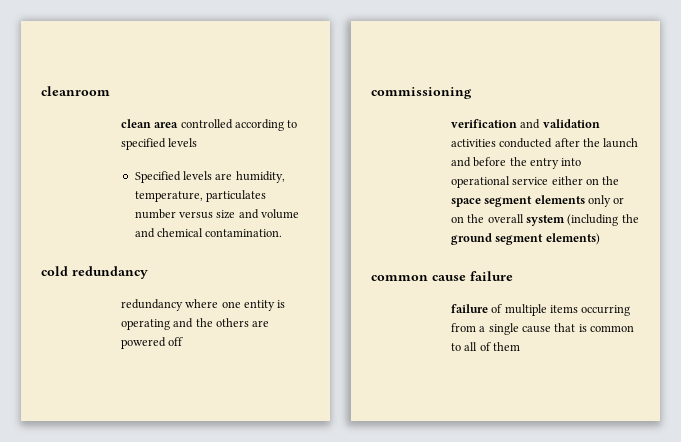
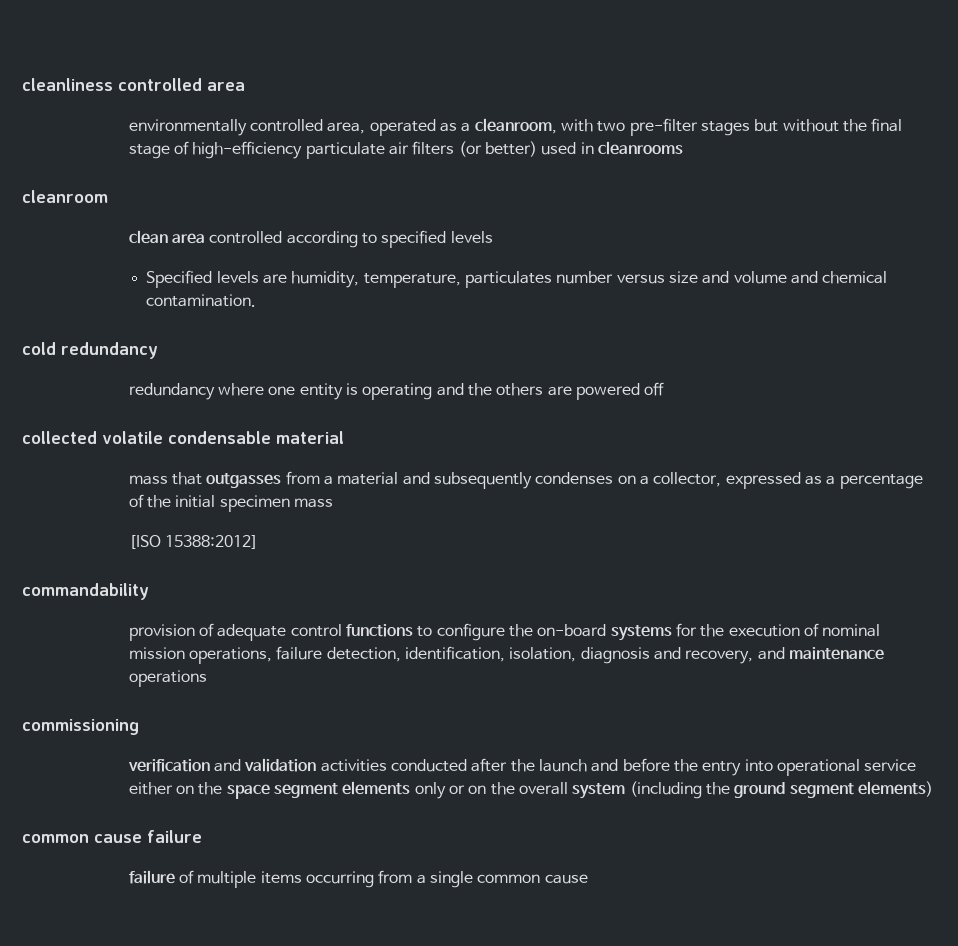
(41, 91) none -> [22,78,245,91] [128,118,903,136] [128,141,683,159] cleanliness controlled area // environmentally controlled area, operated as a cleanroom, with two pre-filter stages but without the final stage of high-efficiency particulate air filters (or better) used in cleanrooms //
(184, 341) none -> [22,431,344,444] [128,471,923,489] [128,494,333,512] [128,535,259,549] [22,583,149,600] [128,623,881,641] [128,646,884,664] [128,670,207,687] // collected volatile condensable material // mass that outgasses from a material and subsequently condenses on a collector, expressed as a percentage of the initial specimen mass // [ISO 15388:2012] // commandability // provision of adequate control functions to configure the on-board systems for the execution of nominal mission operations, failure detection, identification, isolation, diagnosis and recovery, and maintenance operations
[522,323,635,333] [450,342,521,351] cause that is common to all of them -> [477,874,588,884] common cause

